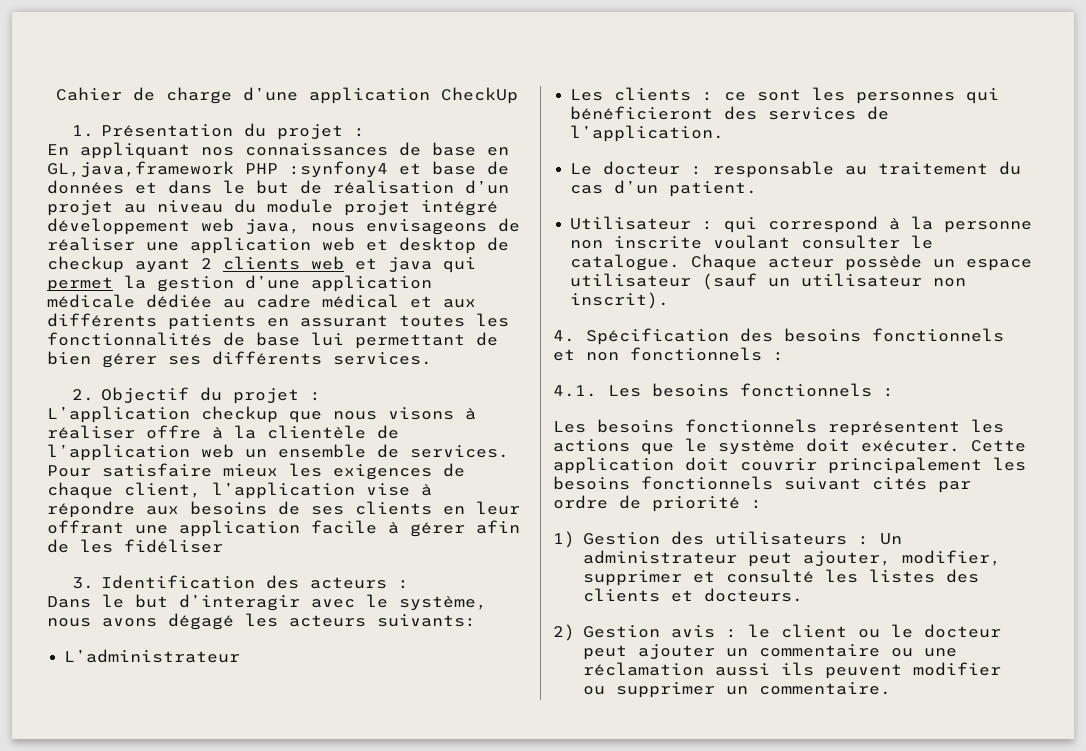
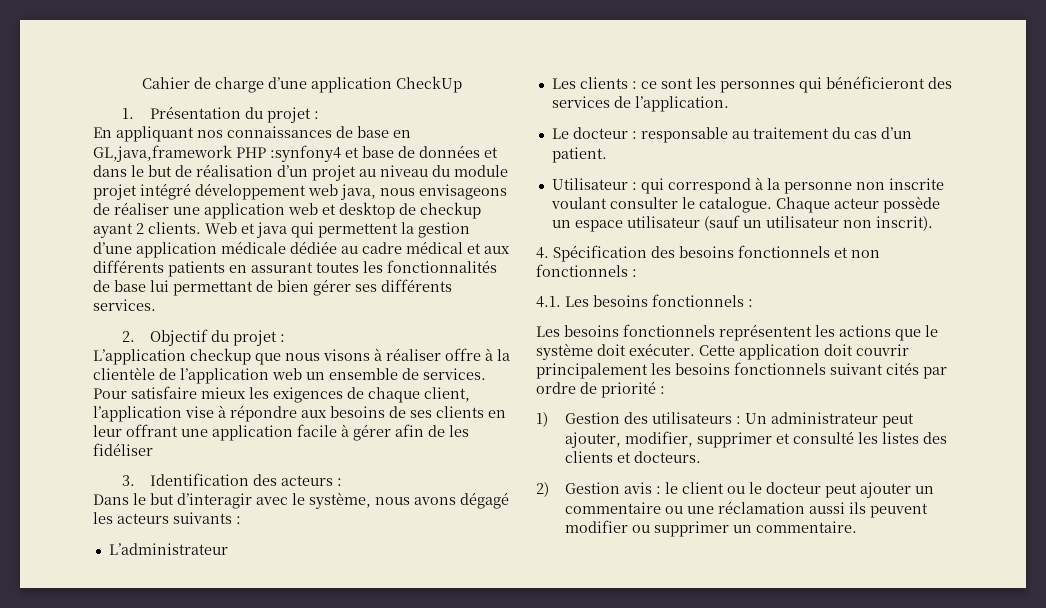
[223,256,344,270] clients web -> [148,222,237,234] clients. Web
[47,277,113,292] permet -> [318,223,398,238] permettent
[377,614,476,627] suivants: -> [173,512,241,524] suivants :

